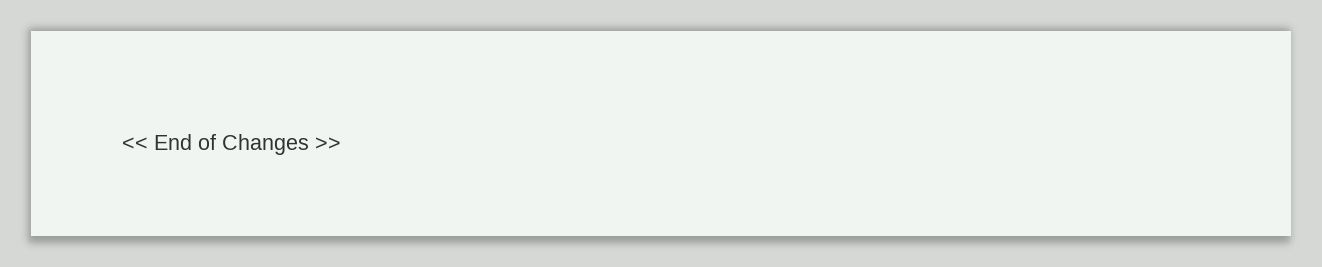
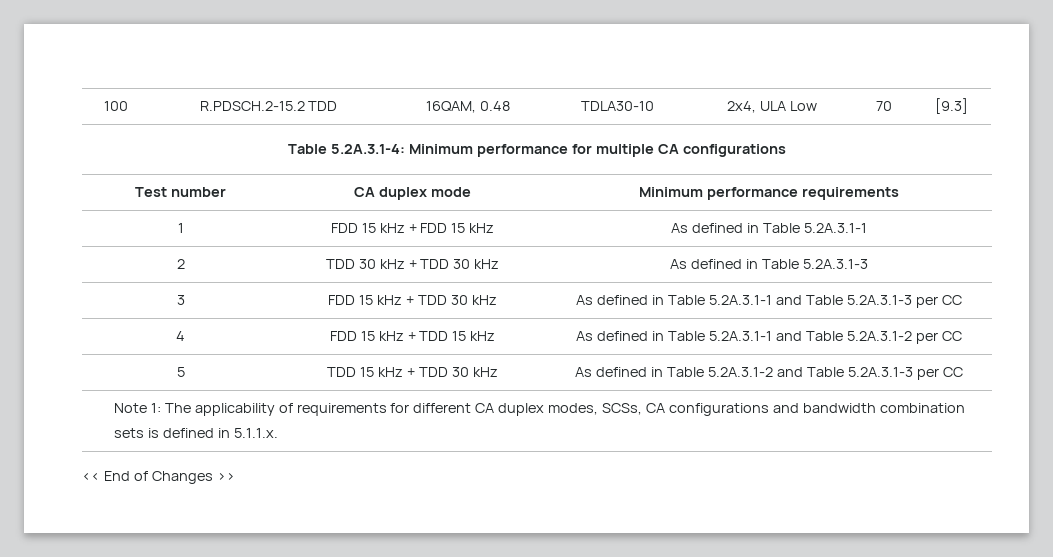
(122, 143) none -> [103,101,128,111] [199,101,338,111] [426,101,510,113] [581,101,654,111] [727,101,817,113] [876,101,892,111] [934,98,968,114] [288,144,786,157] [135,187,226,197] [354,187,471,200] [639,187,899,200] [177,223,184,233] [330,223,495,233] [671,223,867,233] [176,259,185,269] [325,259,500,269] [670,259,868,269] [176,295,185,305] [328,295,497,305] [576,295,962,308] [176,331,185,341] [329,331,496,341] [576,331,962,344] [176,367,185,377] [327,367,498,377] [575,367,963,380] [113,403,965,416] [113,428,278,438] 100 | R.PDSCH.2-15.2 TDD | 16QAM, 0.48 | TDLA30-10 | 2x4, ULA Low | 70 | [9.3] // Table 5.2A.3.1-4: Minimum performance for multiple CA configurations // Test number | CA duplex mode | Minimum performance requirements // 1 | FDD 15 kHz + FDD 15 kHz | As defined in Table 5.2A.3.1-1 // 2 | TDD 30 kHz + TDD 30 kHz | As defined in Table 5.2A.3.1-3 // 3 | FDD 15 kHz + TDD 30 kHz | As defined in Table 5.2A.3.1-1 and Table 5.2A.3.1-3 per CC // 4 | FDD 15 kHz + TDD 15 kHz | As defined in Table 5.2A.3.1-1 and Table 5.2A.3.1-2 per CC // 5 | TDD 15 kHz + TDD 30 kHz | As defined in Table 5.2A.3.1-2 and Table 5.2A.3.1-3 per CC // Note 1: The applicability of requirements for different CA duplex modes, SCSs, CA configurations and bandwidth combination sets is defined in 5.1.1.x. //

